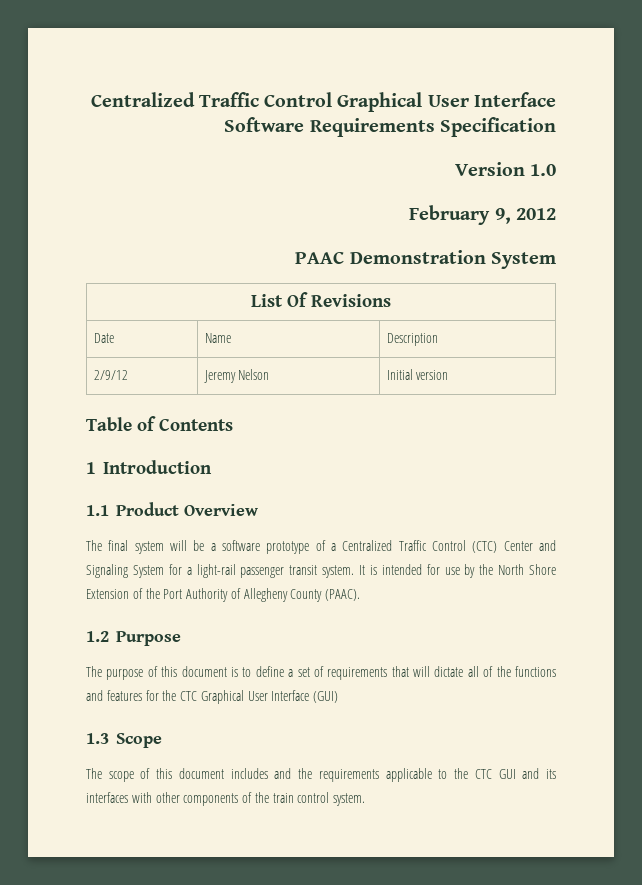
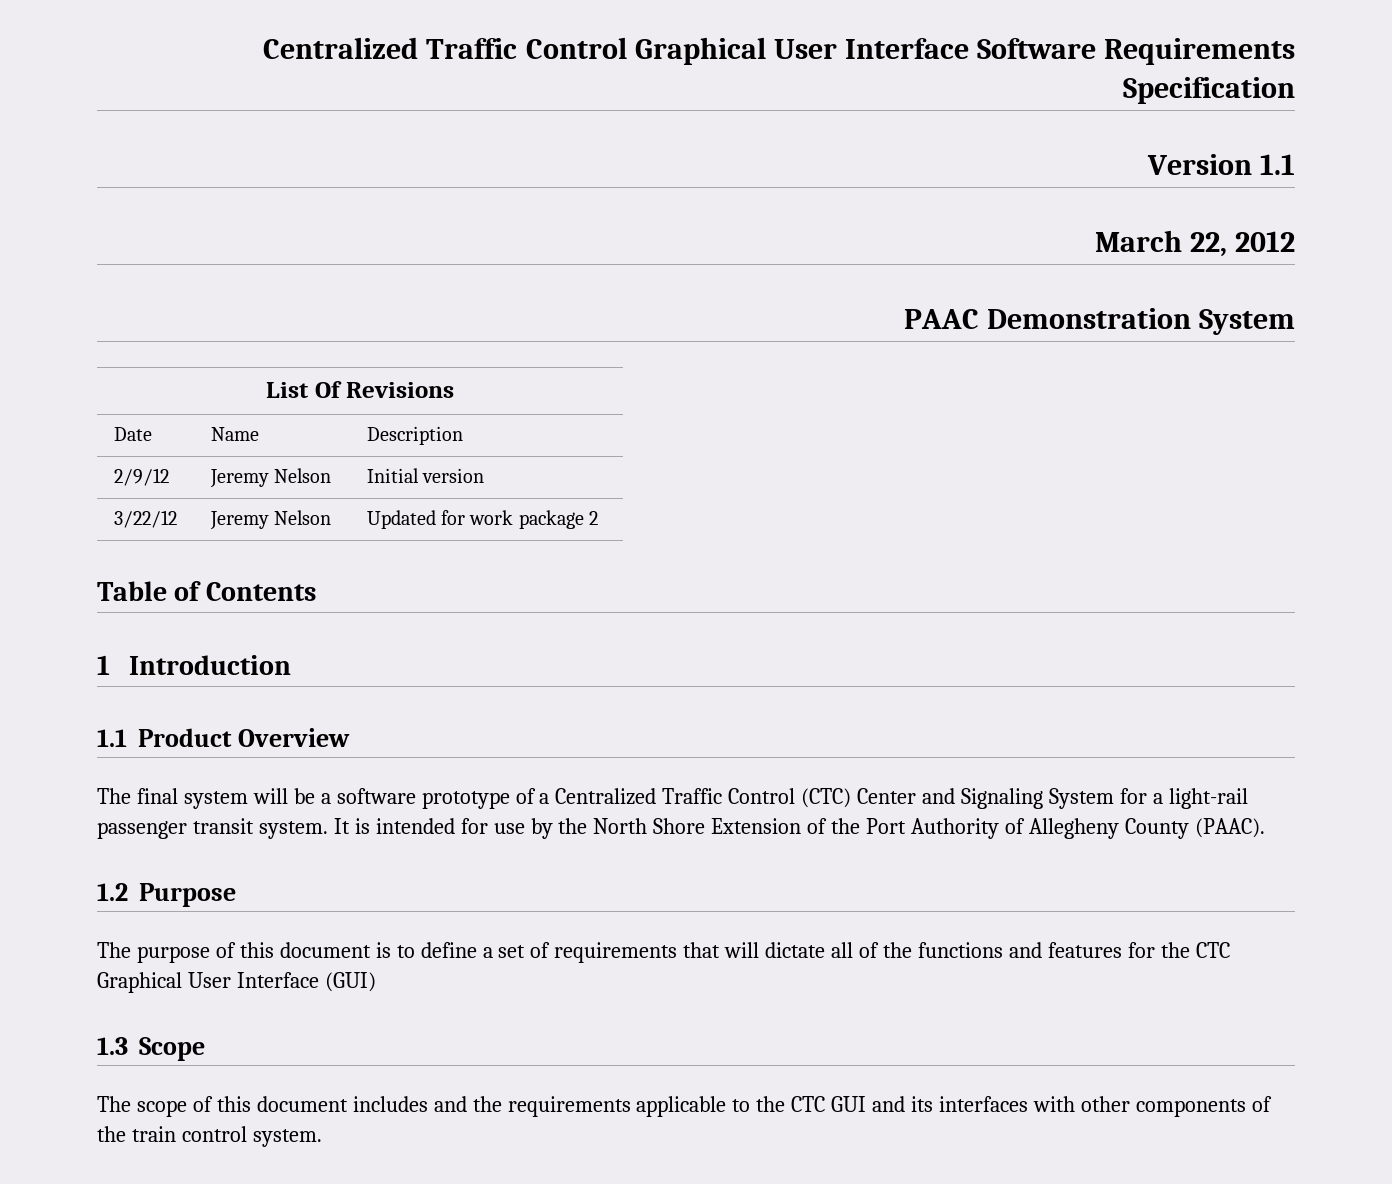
[530,164,556,176] [409,205,511,225] 1.0 // February 9, -> [1260,154,1295,175] [1094,230,1227,257] 1.1 // March 22,
(449, 375) none -> [113,510,177,528] [209,510,332,530] [366,510,599,529] // 3/22/12 | Jeremy Nelson | Updated for work package 2

